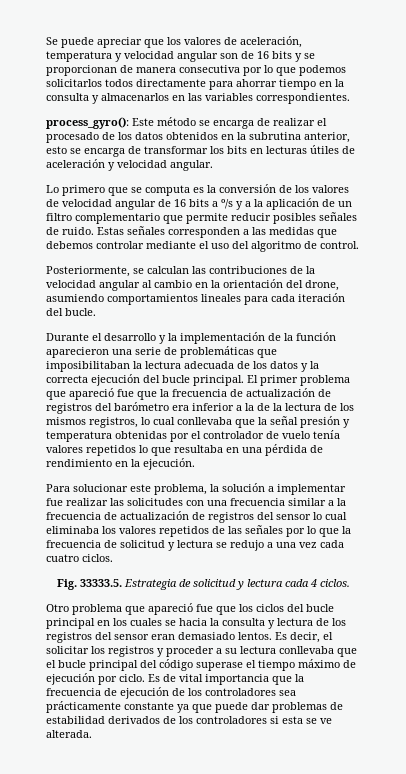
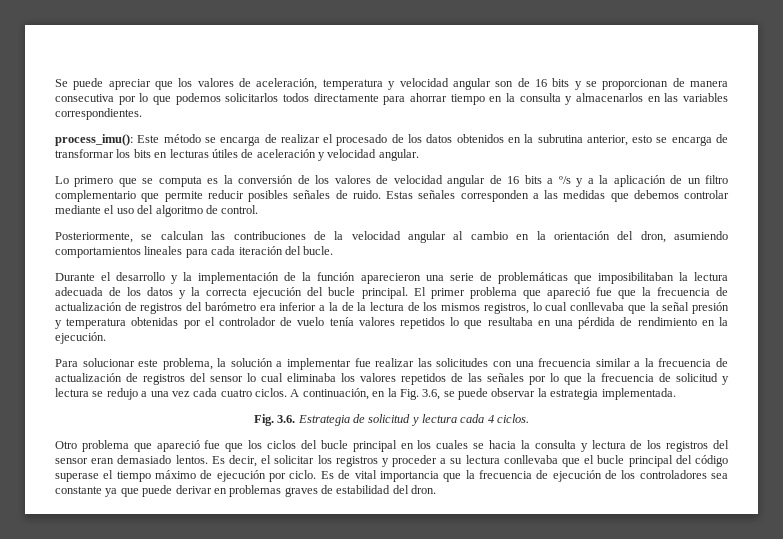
[46,117,129,129] process_gyro(): -> [55,134,133,146] process_imu():
[305,280,339,291] drone, -> [640,231,666,243] dron,
[56,579,122,590] // Fig. 33333.5. -> [290,388,676,400] [253,414,296,426] A continuación, en la Fig. 3.6, se puede observar la estrategia implementada. // Fig. 3.6.
[46,701,121,713] prácticamente -> (729, 476) none
[251,702,343,713] [46,716,332,724] [46,730,92,738] dar problemas de estabilidad derivados de los controladores si esta se ve alterada. -> [175,485,437,497] derivar en problemas graves de estabilidad del dron.

